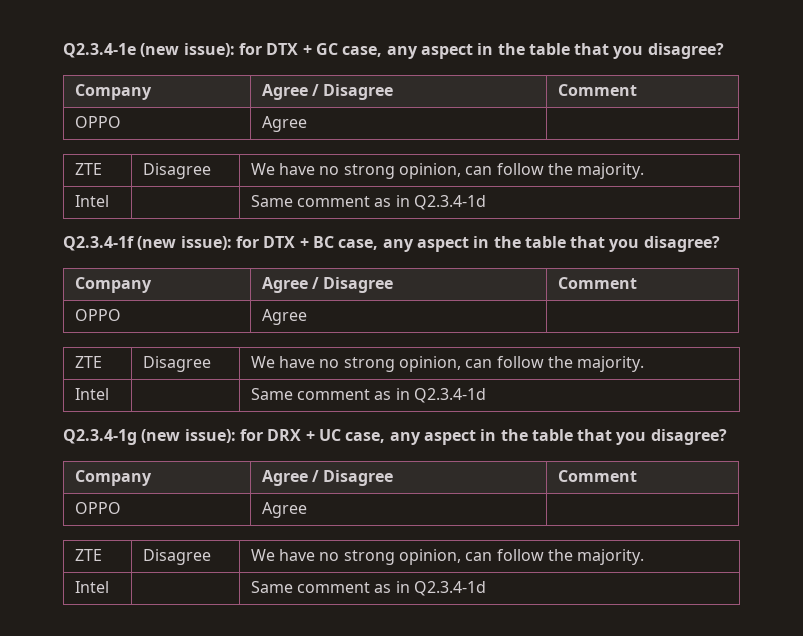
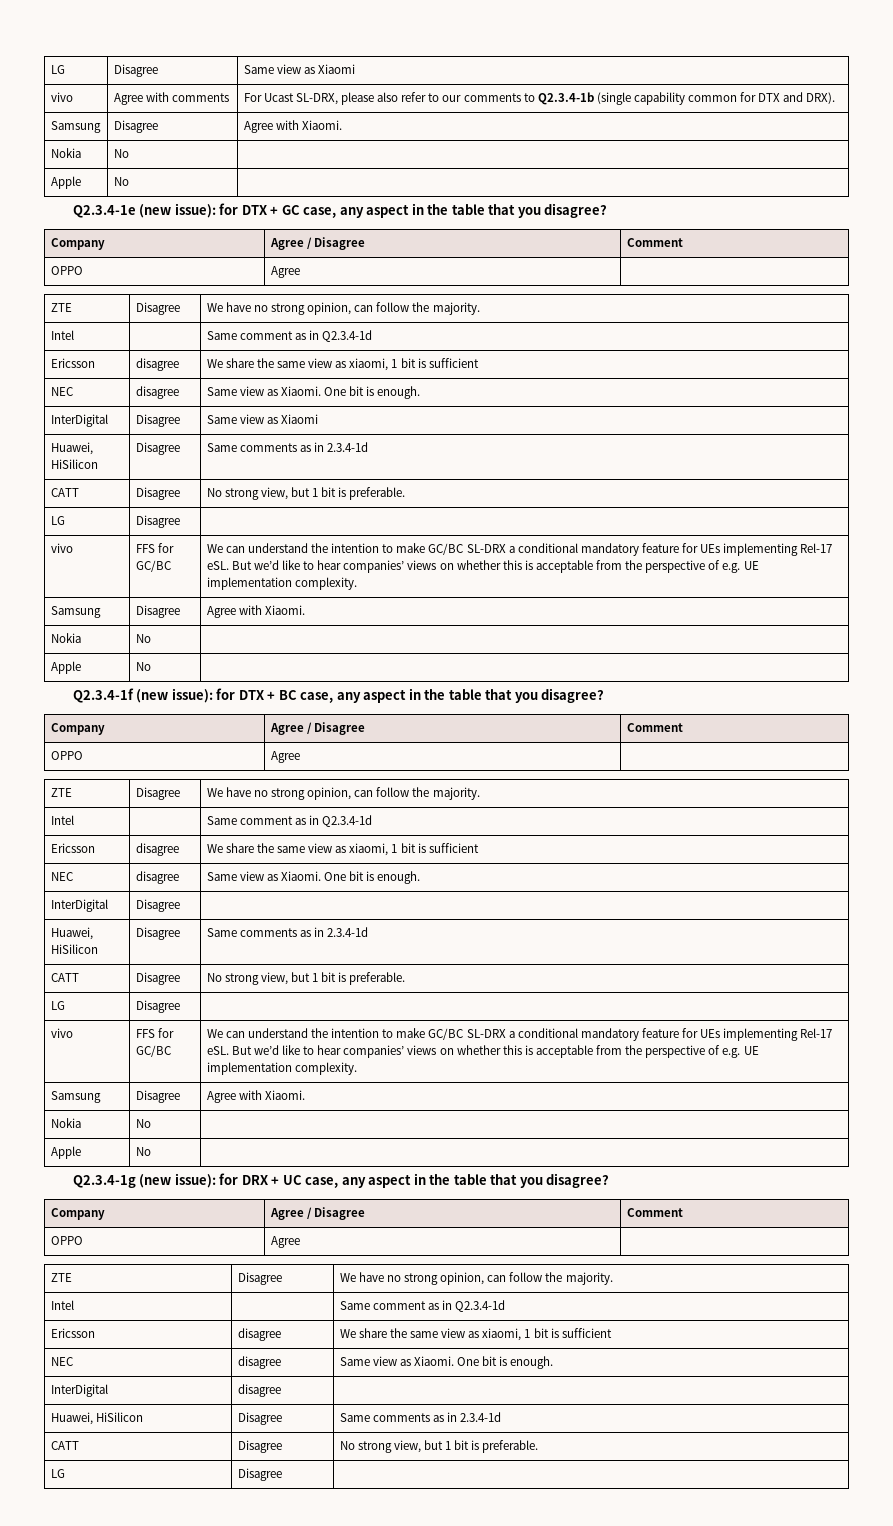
(63, 50) none -> [50,65,65,74] [113,64,158,77] [243,64,355,74] [50,92,73,102] [113,92,229,105] [243,92,836,105] [50,121,101,133] [113,120,158,133] [243,120,342,133] [50,148,81,158] [113,149,129,158] [50,176,81,189] [113,177,129,186] LG | Disagree | Same view as Xiaomi // vivo | Agree with comments | For Ucast SL-DRX, please also refer to our comments to Q2.3.4-1b (single capability common for DTX and DRX). // Samsung | Disagree | Agree with Xiaomi. // Nokia | No | // Apple | No | //
(486, 202) none -> [50,358,95,368] [135,358,179,371] [206,358,479,371] [50,387,73,396] [135,386,179,399] [206,386,421,399] [50,414,108,427] [135,414,180,427] [206,414,318,424] [50,442,93,455] [50,459,98,469] [135,442,180,455] [206,442,369,452] [50,488,79,497] [135,487,180,500] [206,487,406,500] [50,516,65,525] [135,515,180,528] [50,543,73,553] [135,543,174,553] [135,560,171,572] [206,543,833,556] [206,560,759,573] [206,577,357,590] [50,606,101,618] [135,605,180,618] [206,605,305,618] [50,633,81,643] [135,634,151,643] [50,661,81,674] [135,662,151,671] // Ericsson | disagree | We share the same view as xiaomi, 1 bit is sufficient // NEC | disagree | Same view as Xiaomi. One bit is enough. // InterDigital | Disagree | Same view as Xiaomi // Huawei, HiSilicon | Disagree | Same comments as in 2.3.4-1d // CATT | Disagree | No strong view, but 1 bit is preferable. // LG | Disagree | // vivo | FFS for GC/BC | We can understand the intention to make GC/BC SL-DRX a conditional mandatory feature for UEs implementing Rel-17 eSL. But we’d like to hear companies’ views on whether this is acceptable from the perspective of e.g. UE implementation complexity. // Samsung | Disagree | Agree with Xiaomi. // Nokia | No | // Apple | No |
(486, 395) none -> [50,843,95,853] [135,843,179,856] [206,843,479,856] [50,872,73,881] [135,871,179,884] [206,871,421,884] [50,899,108,912] [135,899,180,912] [50,927,93,940] [50,944,98,954] [135,927,180,940] [206,927,369,937] [50,973,79,982] [135,972,180,985] [206,972,406,985] [50,1001,65,1010] [135,1000,180,1013] [50,1028,73,1038] [135,1028,174,1038] [135,1045,171,1057] [206,1028,833,1041] [206,1045,759,1058] [206,1062,357,1075] [50,1091,101,1103] [135,1090,180,1103] [206,1090,305,1103] [50,1118,81,1128] [135,1119,151,1128] [50,1146,81,1159] [135,1147,151,1156] // Ericsson | disagree | We share the same view as xiaomi, 1 bit is sufficient // NEC | disagree | Same view as Xiaomi. One bit is enough. // InterDigital | Disagree | // Huawei, HiSilicon | Disagree | Same comments as in 2.3.4-1d // CATT | Disagree | No strong view, but 1 bit is preferable. // LG | Disagree | // vivo | FFS for GC/BC | We can understand the intention to make GC/BC SL-DRX a conditional mandatory feature for UEs implementing Rel-17 eSL. But we’d like to hear companies’ views on whether this is acceptable from the perspective of e.g. UE implementation complexity. // Samsung | Disagree | Agree with Xiaomi. // Nokia | No | // Apple | No |
(486, 588) none -> [50,1328,95,1338] [237,1328,281,1341] [339,1328,612,1341] [50,1357,73,1366] [237,1356,281,1369] [339,1356,554,1369] [50,1384,108,1397] [237,1384,281,1397] [50,1412,143,1425] [237,1412,282,1425] [339,1412,502,1422] [50,1441,79,1450] [237,1440,282,1453] [339,1440,539,1453] [50,1469,65,1478] [237,1468,282,1481] // Ericsson | disagree | We share the same view as xiaomi, 1 bit is sufficient // NEC | disagree | Same view as Xiaomi. One bit is enough. // InterDigital | disagree | // Huawei, HiSilicon | Disagree | Same comments as in 2.3.4-1d // CATT | Disagree | No strong view, but 1 bit is preferable. // LG | Disagree |

